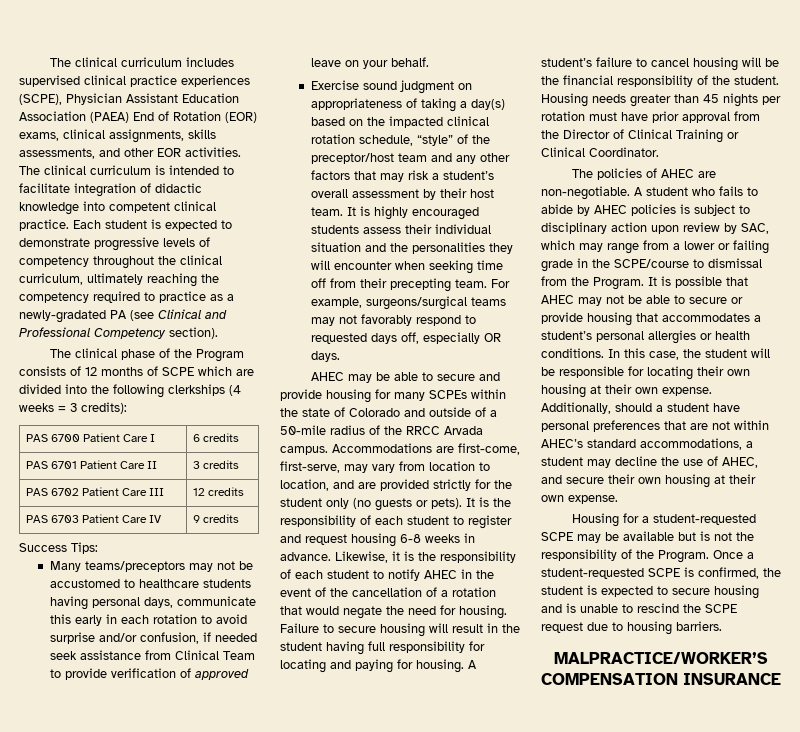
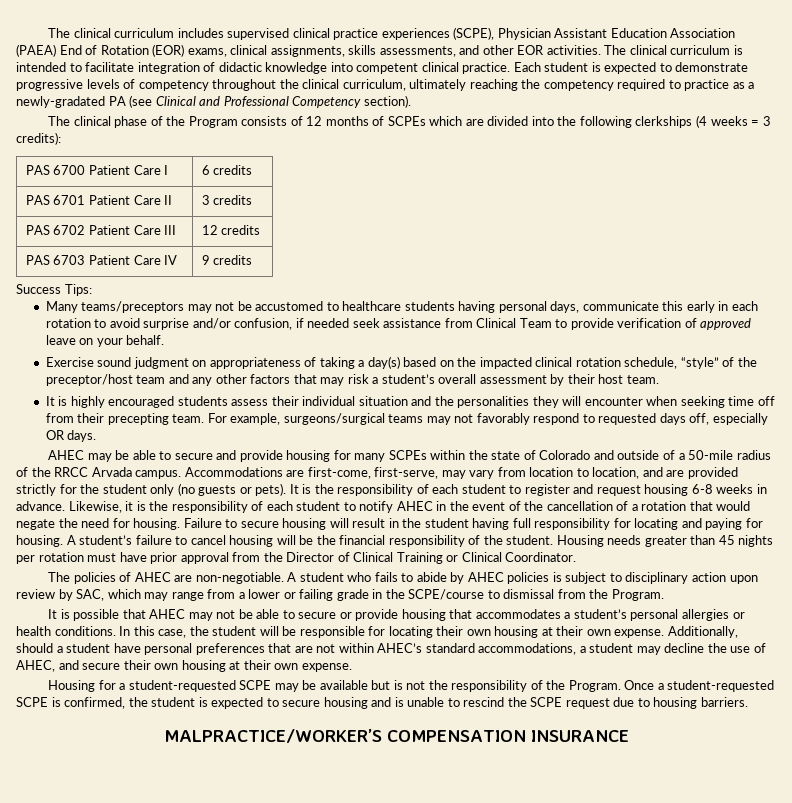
[162,367,194,376] SCPE -> [387,116,426,126] SCPEs
(343, 211) none -> (659, 379) //
(644, 283) none -> (664, 595) //

